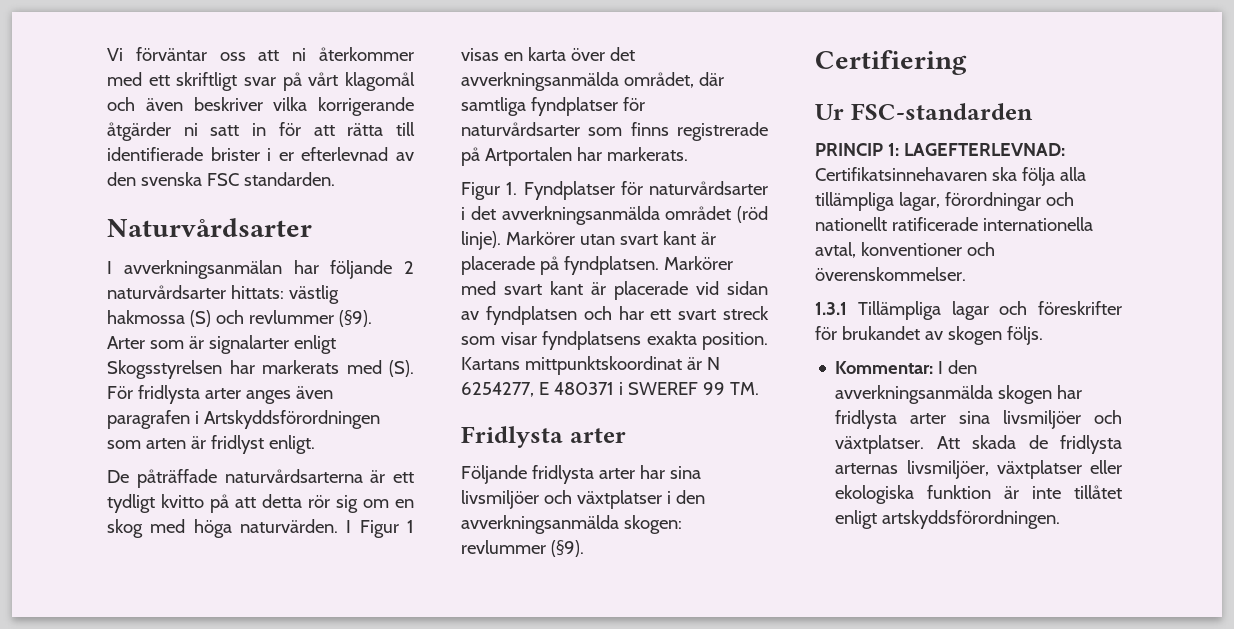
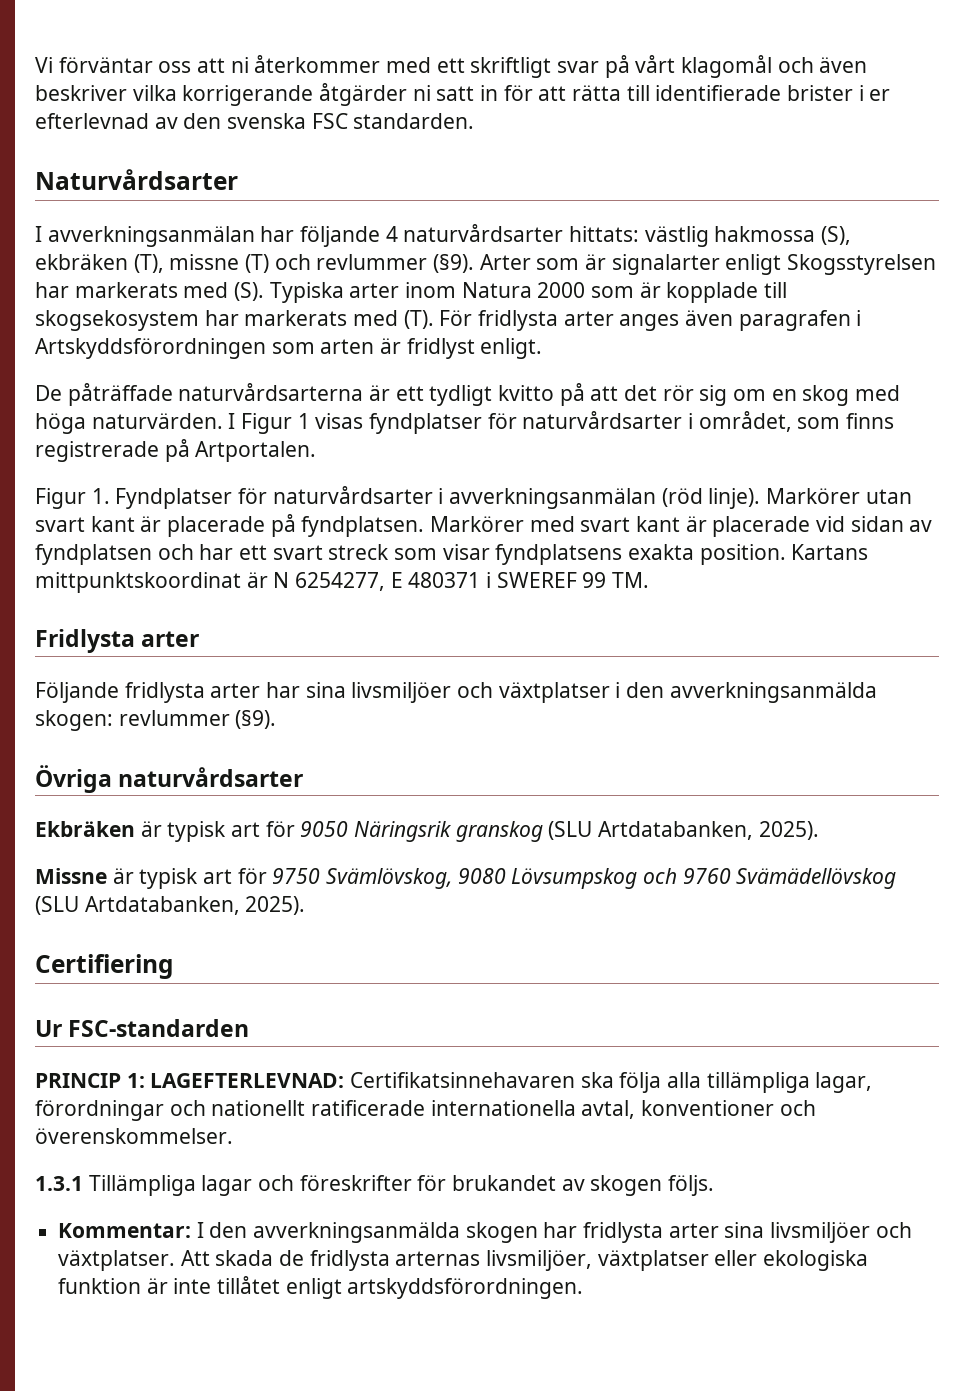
[404,261,414,274] 2 -> [385,226,398,242] 4
[189,310,211,327] (S) -> [821,226,852,245] [35,254,270,273] (S), ekbräken (T), missne (T)
(414, 368) none -> [269,282,788,303] [35,310,434,331] Typiska arter inom Natura 2000 som är kopplade till skogsekosystem har markerats med (T).
[262,494,302,508] detta -> [624,385,658,401] det
[503,47,635,61] [461,72,724,91] [461,97,526,116] en karta över det avverkningsanmälda området, där samtliga -> (364, 421) none
(580, 129) none -> [688,411,792,432] i området,
[484,147,688,166] Artportalen har markerats. -> [195,441,317,462] Artportalen.
[470,206,732,225] det avverkningsanmälda området -> [449,488,657,509] avverkningsanmälan
(584, 548) none -> [35,765,304,793] [35,821,819,842] [35,868,897,889] [35,896,306,915] // Övriga naturvårdsarter // Ekbräken är typisk art för 9050 Näringsrik granskog (SLU Artdatabanken, 2025). // Missne är typisk art för 9750 Svämlövskog, 9080 Lövsumpskog och 9760 Svämädellövskog (SLU Artdatabanken, 2025).

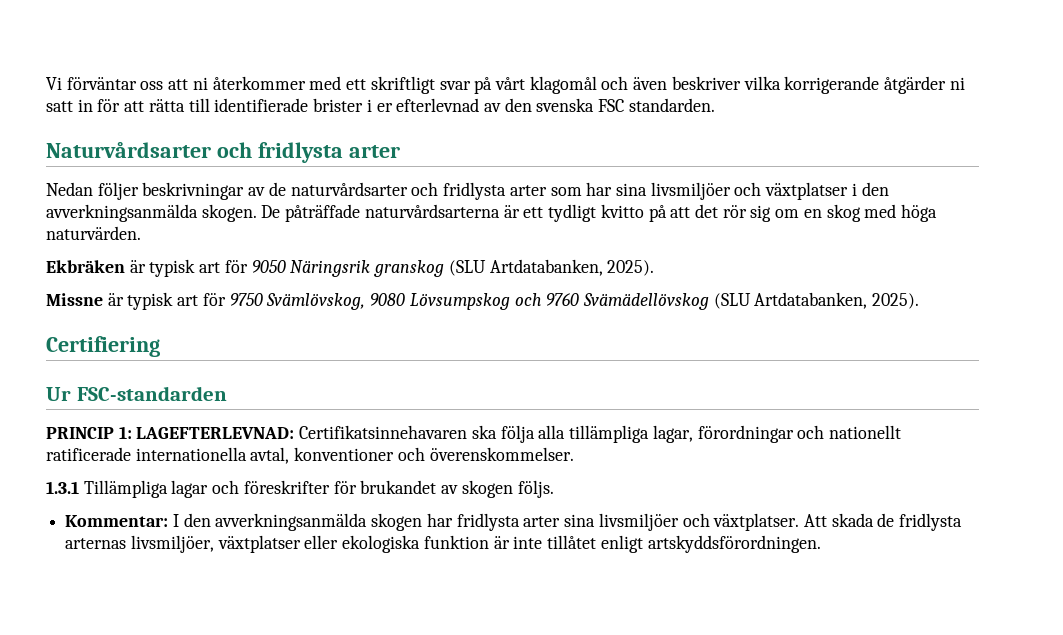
[35,224,852,247] [35,254,937,275] [35,282,788,303] [35,310,862,331] [35,338,543,359] // I avverkningsanmälan har följande 4 naturvårdsarter hittats: västlig hakmossa (S), ekbräken (T), missne (T) och revlummer (§9). Arter som är signalarter enligt Skogsstyrelsen har markerats med (S). Typiska arter inom Natura 2000 som är kopplade till skogsekosystem har markerats med (T). För fridlysta arter anges även paragrafen i Artskyddsförordningen som arten är fridlyst enligt. // -> [216,142,400,163] [46,182,889,200] [46,204,257,222] och fridlysta arter // Nedan följer beskrivningar av de naturvårdsarter och fridlysta arter som har sina livsmiljöer och växtplatser i den avverkningsanmälda skogen.
[228,411,895,434] [35,439,317,462] [35,486,912,509] [35,514,933,537] [35,544,869,565] [35,572,650,593] [35,629,200,653] [35,682,877,703] [35,710,277,731] [35,765,304,793] I Figur 1 visas fyndplatser för naturvårdsarter i området, som finns registrerade på Artportalen. // Figur 1. Fyndplatser för naturvårdsarter i avverkningsanmälan (röd linje). Markörer utan svart kant är placerade på fyndplatsen. Markörer med svart kant är placerade vid sidan av fyndplatsen och har ett svart streck som visar fyndplatsens exakta position. Kartans mittpunktskoordinat är N 6254277, E 480371 i SWEREF 99 TM. // Fridlysta arter // Följande fridlysta arter har sina livsmiljöer och växtplatser i den avverkningsanmälda skogen: revlummer (§9). // Övriga naturvårdsarter -> (141, 233) none

